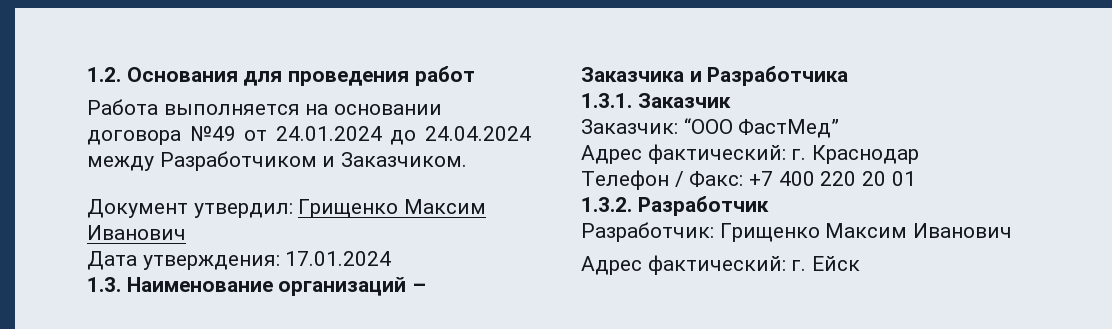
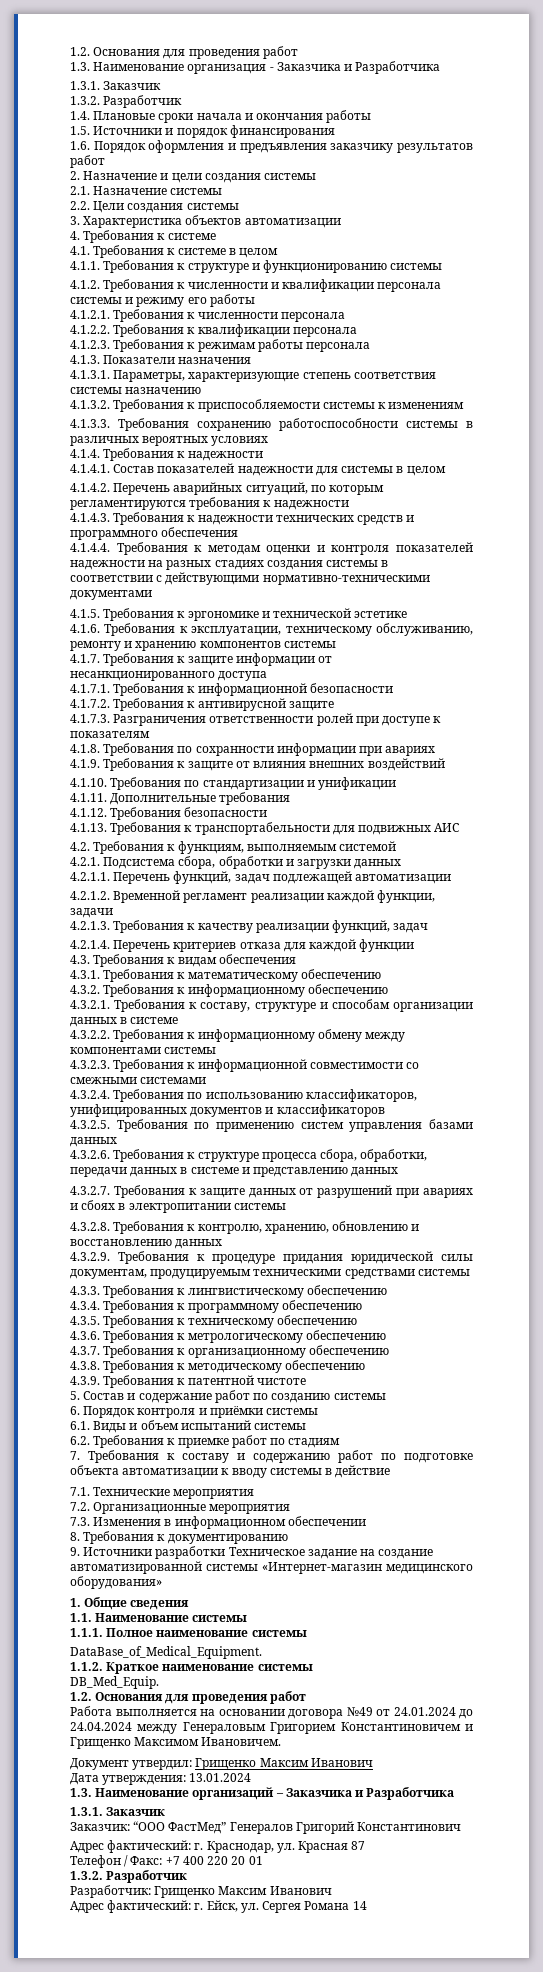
[87,66,475,86] 1.2. Основания для проведения работ -> [70,46,298,59] [70,61,441,74] [70,81,162,90] [70,95,183,108] [70,110,372,123] [70,125,335,138] [70,140,473,153] [70,155,105,168] [70,171,317,183] [70,186,223,195] [70,201,239,213] [70,215,341,228] [70,230,216,243] [70,245,279,258] [70,260,443,273] [70,279,442,292] [70,294,255,307] [70,309,345,322] [70,324,357,337] [70,339,371,352] [70,355,252,364] [70,370,436,382] [70,387,202,394] [70,399,465,412] [70,418,473,431] [70,436,269,446] [70,448,263,461] [70,463,446,476] [70,482,385,495] [70,497,349,510] [70,512,415,525] [70,527,239,540] [70,542,473,555] [70,560,389,570] [70,572,430,585] [70,590,152,600] [70,608,408,621] [70,623,473,636] [70,641,336,651] [70,653,333,666] [70,671,268,681] [70,683,393,696] [70,698,334,711] [70,713,442,726] [70,731,150,738] [70,743,436,756] [70,758,445,771] [70,777,397,790] [70,792,291,805] [70,807,268,820] [70,822,460,835] [70,841,397,854] [70,856,402,869] [70,871,452,884] [70,890,436,903] [70,908,113,918] [70,920,429,933] [70,939,415,952] [70,954,296,967] [70,969,381,982] [70,984,388,997] [70,999,473,1012] [70,1017,179,1027] [70,1029,406,1042] [70,1047,217,1054] [70,1059,420,1072] [70,1077,207,1084] [70,1089,417,1102] [70,1104,385,1117] [70,1119,473,1132] [70,1137,117,1147] [70,1149,428,1162] [70,1167,399,1177] [70,1185,473,1198] [70,1200,286,1213] [70,1221,420,1234] [70,1239,223,1249] [70,1251,473,1264] [70,1269,470,1279] [70,1285,387,1298] [70,1300,362,1313] [70,1315,357,1328] [70,1330,386,1343] [70,1345,389,1358] [70,1360,365,1373] [70,1375,306,1388] [70,1390,386,1403] [70,1406,319,1418] [70,1420,307,1433] [70,1435,341,1448] [70,1450,473,1463] [70,1465,391,1478] [70,1487,255,1499] [70,1502,291,1514] [70,1516,366,1529] [70,1531,288,1544] [70,1546,434,1559] [70,1561,473,1574] [70,1576,162,1589] [70,1597,190,1610] [70,1613,248,1622] [70,1628,307,1637] [70,1646,262,1659] [70,1662,313,1674] [70,1676,159,1689] [70,1691,306,1704] 1.2. Основания для проведения работ // 1.3. Наименование организация - Заказчика и Разработчика // 1.3.1. Заказчик // 1.3.2. Разработчик // 1.4. Плановые сроки начала и окончания работы // 1.5. Источники и порядок финансирования // 1.6. Порядок оформления и предъявления заказчику результатов работ // 2. Назначение и цели создания системы // 2.1. Назначение системы // 2.2. Цели создания системы // 3. Характеристика объектов автоматизации // 4. Требования к системе // 4.1. Требования к системе в целом // 4.1.1. Требования к структуре и функционированию системы // 4.1.2. Требования к численности и квалификации персонала системы и режиму его работы // 4.1.2.1. Требования к численности персонала // 4.1.2.2. Требования к квалификации персонала // 4.1.2.3. Требования к режимам работы персонала // 4.1.3. Показатели назначения // 4.1.3.1. Параметры, характеризующие степень соответствия системы назначению // 4.1.3.2. Требования к приспособляемости системы к изменениям // 4.1.3.3. Требования сохранению работоспособности системы в различных вероятных условиях // 4.1.4. Требования к надежности // 4.1.4.1. Состав показателей надежности для системы в целом // 4.1.4.2. Перечень аварийных ситуаций, по которым регламентируются требования к надежности // 4.1.4.3. Требования к надежности технических средств и программного обеспечения // 4.1.4.4. Требования к методам оценки и контроля показателей надежности на разных стадиях создания системы в соответствии с действующими нормативно-техническими документами // 4.1.5. Требования к эргономике и технической эстетике // 4.1.6. Требования к эксплуатации, техническому обслуживанию, ремонту и хранению компонентов системы // 4.1.7. Требования к защите информации от несанкционированного доступа // 4.1.7.1. Требования к информационной безопасности // 4.1.7.2. Требования к антивирусной защите // 4.1.7.3. Разграничения ответственности ролей при доступе к показателям // 4.1.8. Требования по сохранности информации при авариях // 4.1.9. Требования к защите от влияния внешних воздействий // 4.1.10. Требования по стандартизации и унификации // 4.1.11. Дополнительные требования // 4.1.12. Требования безопасности // 4.1.13. Требования к транспортабельности для подвижных АИС // 4.2. Требования к функциям, выполняемым системой // 4.2.1. Подсистема сбора, обработки и загрузки данных // 4.2.1.1. Перечень функций, задач подлежащей автоматизации // 4.2.1.2. Временной регламент реализации каждой функции, задачи // 4.2.1.3. Требования к качеству реализации функций, задач // 4.2.1.4. Перечень критериев отказа для каждой функции // 4.3. Требования к видам обеспечения // 4.3.1. Требования к математическому обеспечению // 4.3.2. Требования к информационному обеспечению // 4.3.2.1. Требования к составу, структуре и способам организации данных в системе // 4.3.2.2. Требования к информационному обмену между компонентами системы // 4.3.2.3. Требования к информационной совместимости со смежными системами // 4.3.2.4. Требования по использованию классификаторов, унифицированных документов и классификаторов // 4.3.2.5. Требования по применению систем управления базами данных // 4.3.2.6. Требования к структуре процесса сбора, обработки, передачи данных в системе и представлению данных // 4.3.2.7. Требования к защите данных от разрушений при авариях и сбоях в электропитании системы // 4.3.2.8. Требования к контролю, хранению, обновлению и восстановлению данных // 4.3.2.9. Требования к процедуре придания юридической силы документам, продуцируемым техническими средствами системы // 4.3.3. Требования к лингвистическому обеспечению // 4.3.4. Требования к программному обеспечению // 4.3.5. Требования к техническому обеспечению // 4.3.6. Требования к метрологическому обеспечению // 4.3.7. Требования к организационному обеспечению // 4.3.8. Требования к методическому обеспечению // 4.3.9. Требования к патентной чистоте // 5. Состав и содержание работ по созданию системы // 6. Порядок контроля и приёмки системы // 6.1. Виды и объем испытаний системы // 6.2. Требования к приемке работ по стадиям // 7. Требования к составу и содержанию работ по подготовке объекта автоматизации к вводу системы в действие // 7.1. Технические мероприятия // 7.2. Организационные мероприятия // 7.3. Изменения в информационном обеспечении // 8. Требования к документированию // 9. Источники разработки Техническое задание на создание автоматизированной системы «Интернет-магазин медицинского оборудования» // 1. Общие сведения // 1.1. Наименование системы // 1.1.1. Полное наименование системы // DataBase_of_Medical_Equipment. // 1.1.2. Краткое наименование системы // DB_Med_Equip. // 1.2. Основания для проведения работ
[159,151,468,171] Разработчиком и Заказчиком. -> [182,1722,473,1734] [70,1737,282,1749] Генераловым Григорием Константиновичем и Грищенко Максимом Ивановичем.
[285,251,392,266] 17.01.2024 -> [189,1773,252,1782] 13.01.2024
[581,144,920,164] // Адрес фактический: г. Краснодар -> [229,1821,462,1834] [70,1840,366,1853] Генералов Григорий Константинович // Адрес фактический: г. Краснодар, ул. Красная 87
[812,256,861,271] Ейск -> [206,1900,367,1913] Ейск, ул. Сергея Романа 14

